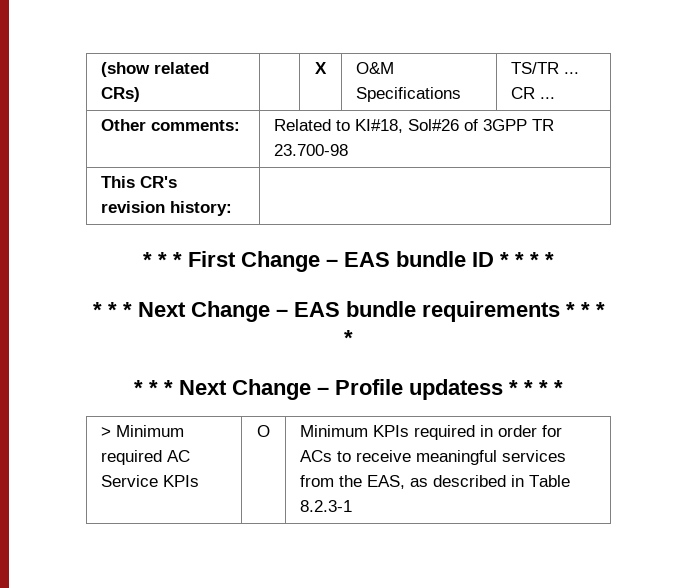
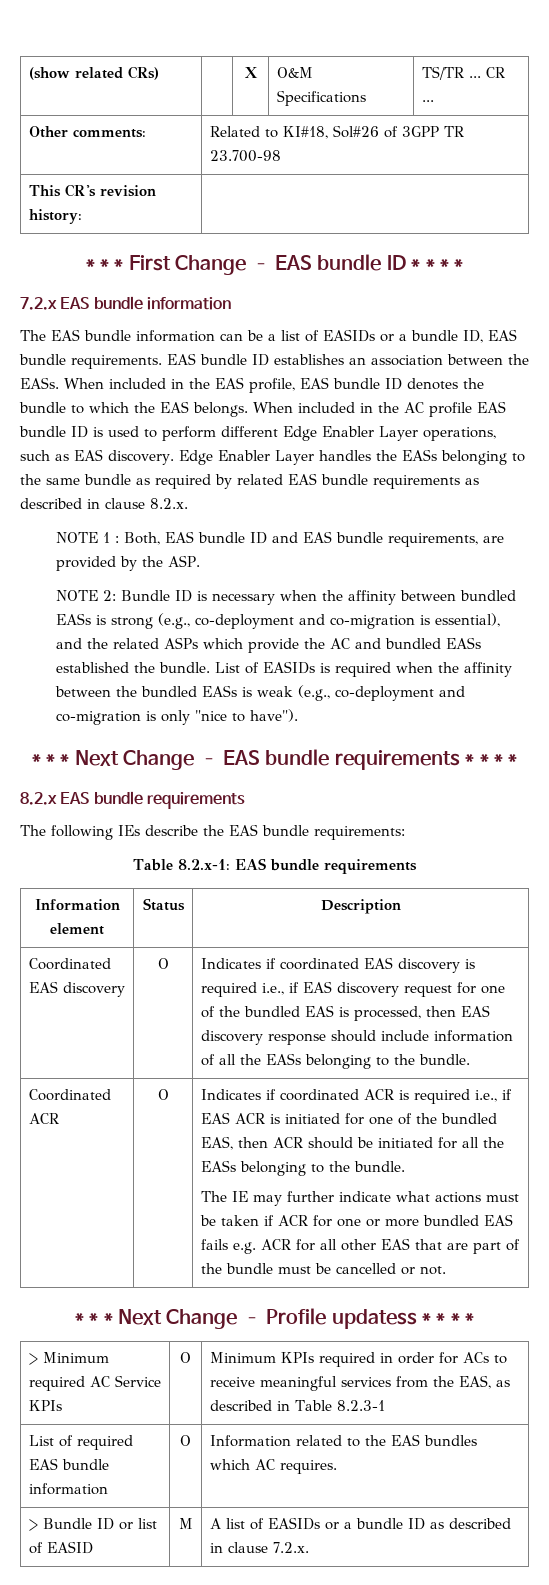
(554, 259) none -> [20,296,231,310] [20,329,517,343] [19,353,529,369] [20,377,484,393] [19,401,506,417] [19,426,496,441] [20,449,525,465] [20,473,479,489] [20,498,188,509] [56,531,505,547] [56,555,201,571] [56,590,517,605] [56,613,501,629] [56,637,482,653] [56,661,513,677] [55,685,466,701] [56,709,299,725] // 7.2.x EAS bundle information // The EAS bundle information can be a list of EASIDs or a bundle ID, EAS bundle requirements. EAS bundle ID establishes an association between the EASs. When included in the EAS profile, EAS bundle ID denotes the bundle to which the EAS belongs. When included in the AC profile EAS bundle ID is used to perform different Edge Enabler Layer operations, such as EAS discovery. Edge Enabler Layer handles the EASs belonging to the same bundle as required by related EAS bundle requirements as described in clause 8.2.x. // NOTE 1 : Both, EAS bundle ID and EAS bundle requirements, are provided by the ASP. // NOTE 2: Bundle ID is necessary when the affinity between bundled EASs is strong (e.g., co-deployment and co-migration is essential), and the related ASPs which provide the AC and bundled EASs established the bundle. List of EASIDs is required when the affinity between the bundled EASs is weak (e.g., co-deployment and co-migration is only "nice to have").
(353, 337) none -> [20,791,245,809] [20,824,405,840] [133,858,417,874] [34,899,120,911] [50,923,104,935] [142,898,185,911] [320,899,401,914] [28,958,111,970] [28,981,125,997] [157,958,169,969] [200,957,475,973] [200,981,505,997] [200,1005,490,1021] [200,1030,513,1045] [200,1053,470,1069] [28,1089,111,1101] [28,1113,59,1124] [157,1089,169,1100] [200,1089,512,1104] [200,1112,497,1125] [200,1136,504,1150] [200,1160,405,1176] [200,1191,519,1206] [199,1214,513,1227] [200,1238,520,1254] [200,1263,446,1275] // 8.2.x EAS bundle requirements // The following IEs describe the EAS bundle requirements: // Table 8.2.x-1: EAS bundle requirements // Information element | Status | Description // Coordinated EAS discovery | O | Indicates if coordinated EAS discovery is required i.e., if EAS discovery request for one of the bundled EAS is processed, then EAS discovery response should include information of all the EASs belonging to the bundle. // Coordinated ACR | O | Indicates if coordinated ACR is required i.e., if EAS ACR is initiated for one of the bundled EAS, then ACR should be initiated for all the EASs belonging to the bundle. // The IE may further indicate what actions must be taken if ACR for one or more bundled EAS fails e.g. ACR for all other EAS that are part of the bundle must be cancelled or not.
(353, 506) none -> [28,1435,133,1450] [28,1458,109,1470] [28,1483,108,1495] [180,1435,191,1446] [209,1434,477,1447] [209,1459,337,1474] [28,1518,157,1531] [28,1541,93,1554] [178,1518,193,1529] [209,1517,511,1530] [209,1542,309,1553] // List of required EAS bundle information | O | Information related to the EAS bundles which AC requires. // > Bundle ID or list of EASID | M | A list of EASIDs or a bundle ID as described in clause 7.2.x.

